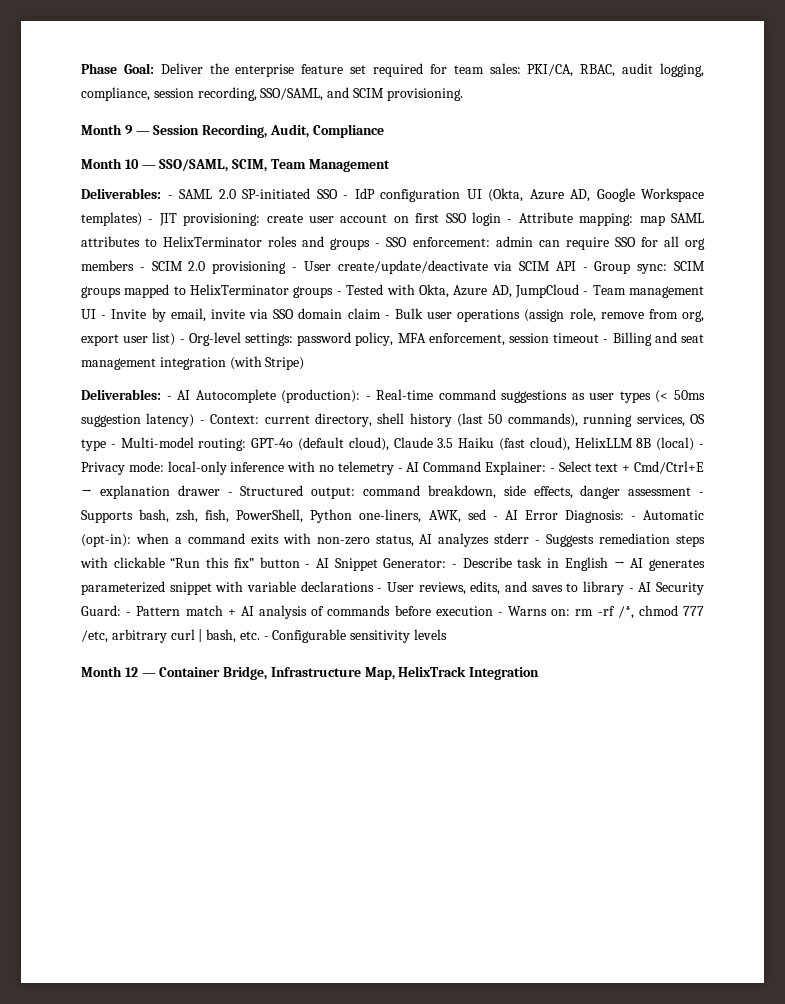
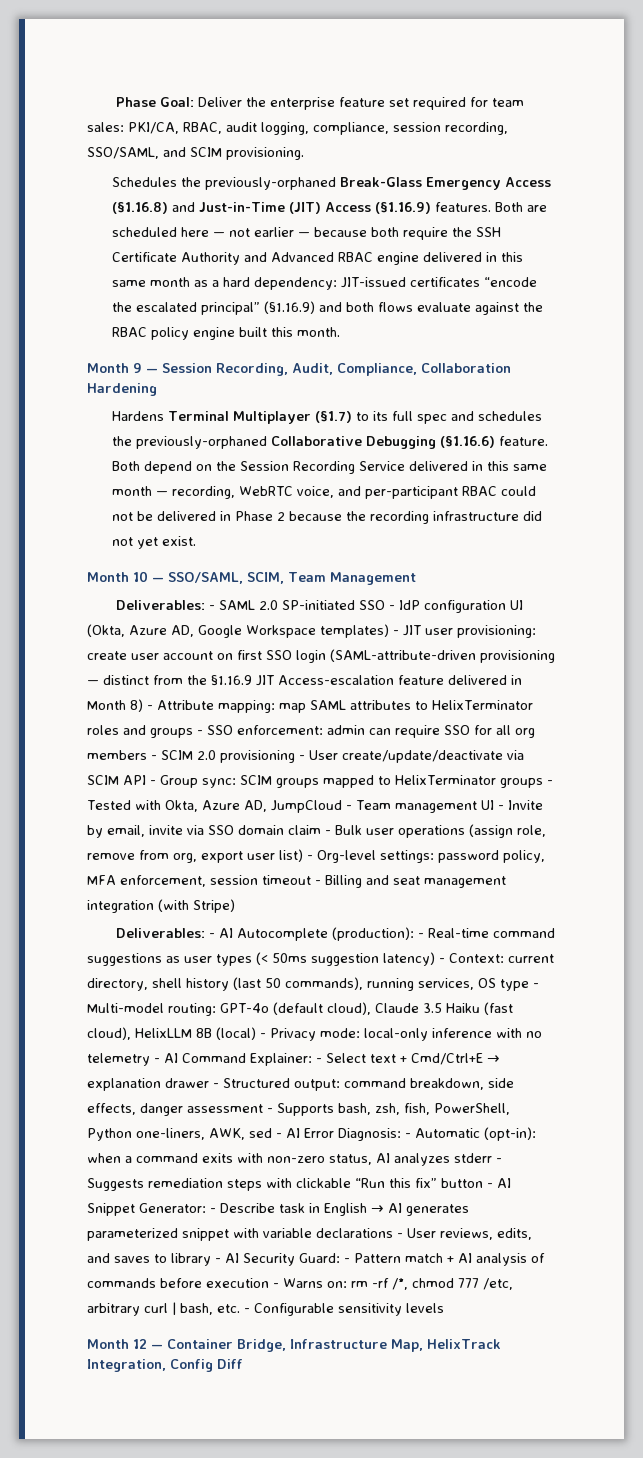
(463, 94) none -> [112,177,552,190] [112,202,548,214] [112,227,502,240] [112,252,524,265] [112,277,538,290] [112,301,544,315] [112,327,341,340] // Schedules the previously-orphaned Break-Glass Emergency Access (§1.16.8) and Just-in-Time (JIT) Access (§1.16.9) features. Both are scheduled here — not earlier — because both require the SSH Certificate Authority and Advanced RBAC engine delivered in this same month as a hard dependency: JIT-issued certificates “encode the escalated principal” (§1.16.9) and both flows evaluate against the RBAC policy engine built this month.
[312,124,384,138] Compliance -> [337,363,511,376] [87,383,157,396] [112,411,543,424] [112,436,549,449] [112,461,548,474] [112,486,537,499] [112,511,543,524] [112,536,197,549] Compliance, Collaboration Hardening // Hardens Terminal Multiplayer (§1.7) to its full spec and schedules the previously-orphaned Collaborative Debugging (§1.16.6) feature. Both depend on the Session Recording Service delivered in this same month — recording, WebRTC voice, and per-participant RBAC could not be delivered in Phase 2 because the recording infrastructure did not yet exist.
(177, 219) none -> [425,628,453,635] user
(501, 219) none -> [330,649,555,663] [87,675,522,686] [87,699,143,712] (SAML-attribute-driven provisioning — distinct from the §1.16.9 JIT Access-escalation feature delivered in Month 8)
[469,667,540,680] Integration -> [87,1359,243,1372] Integration, Config Diff

